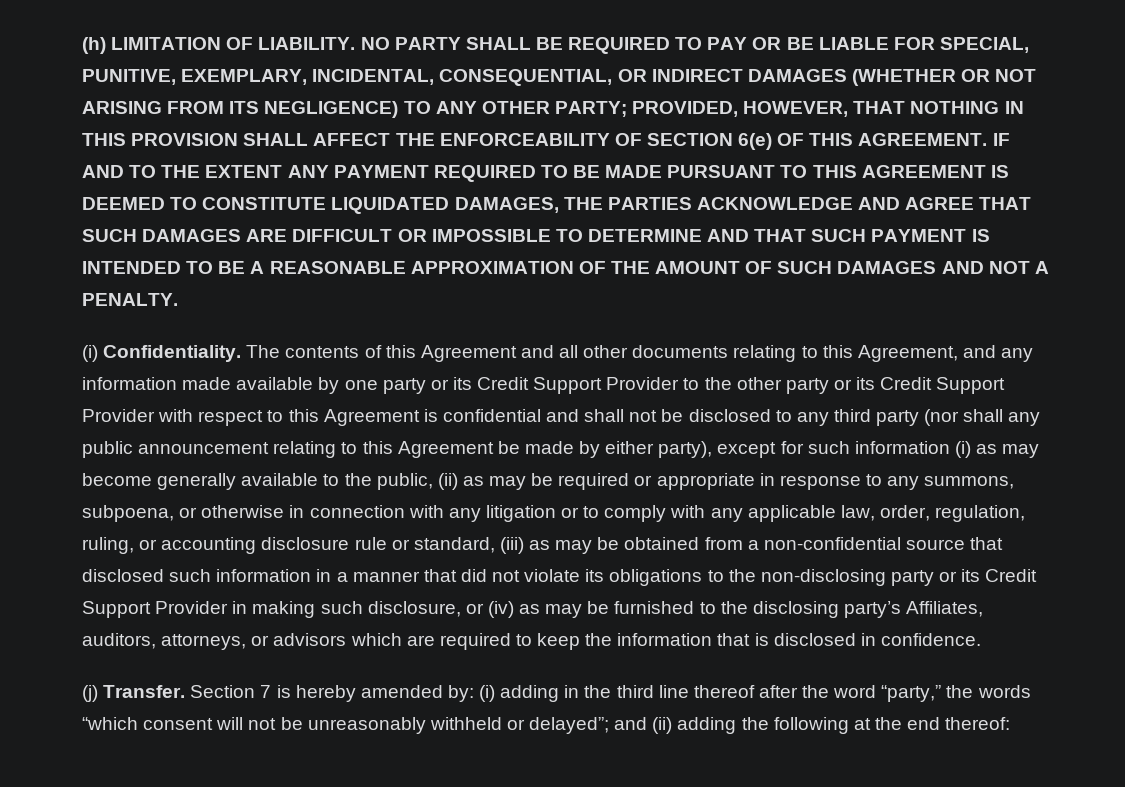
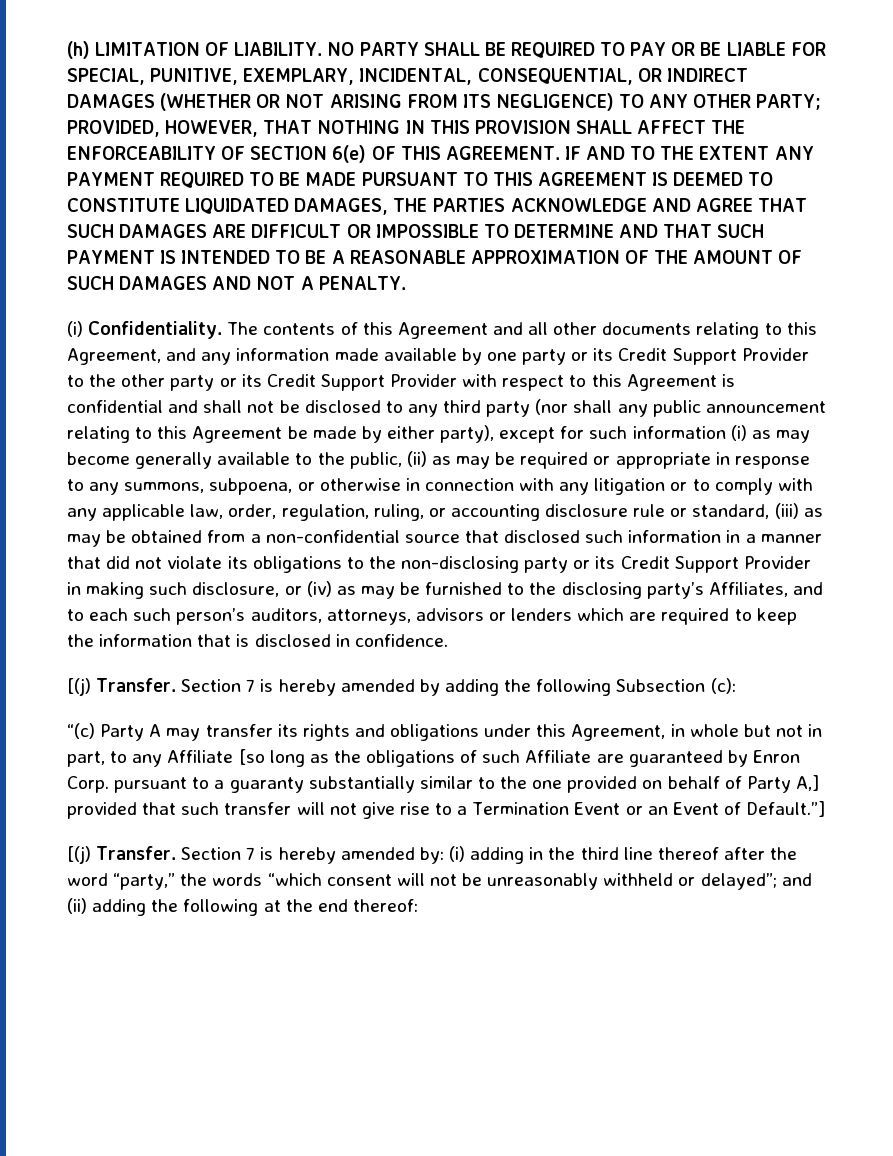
[82,633,347,650] auditors, attorneys, or advisors -> [792,582,823,595] [67,608,573,625] and to each such person’s auditors, attorneys, advisors or lenders
[82,685,98,702] (j) -> [67,678,736,696] [67,723,823,741] [67,749,800,767] [67,775,819,793] [67,801,826,819] [67,846,91,864] [(j) Transfer. Section 7 is hereby amended by adding the following Subsection (c): // “(c) Party A may transfer its rights and obligations under this Agreement, in whole but not in part, to any Affiliate [so long as the obligations of such Affiliate are guaranteed by Enron Corp. pursuant to a guaranty substantially similar to the one provided on behalf of Party A,] provided that such transfer will not give rise to a Termination Event or an Event of Default.”] // [(j)

